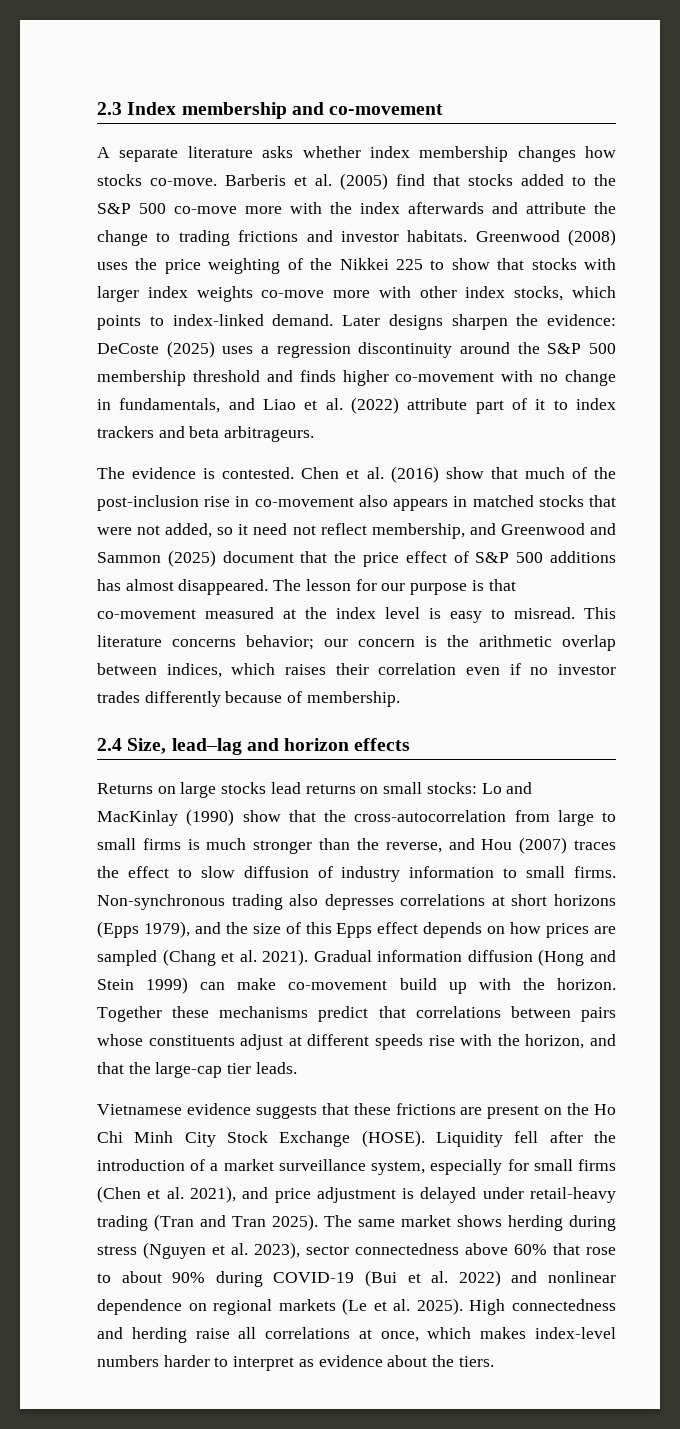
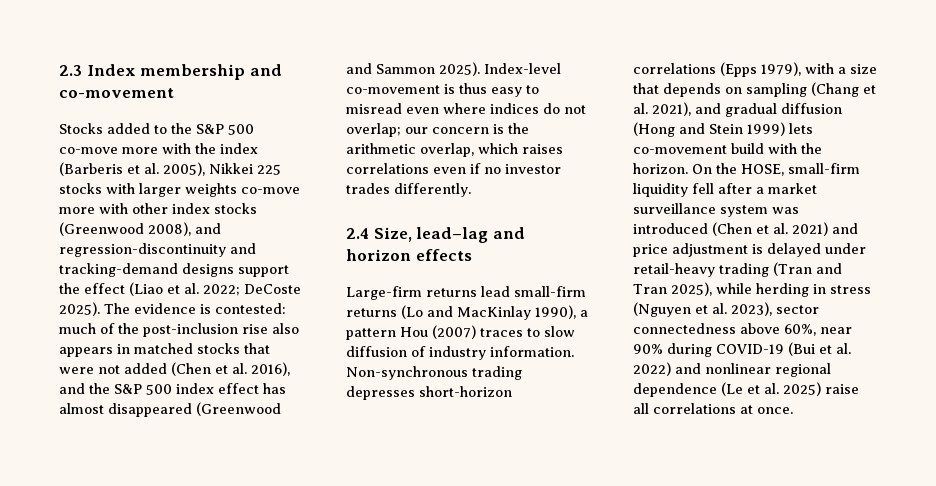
[97,146,616,162] [97,173,513,190] A separate literature asks whether index membership changes how stocks co-move. Barberis et al. (2005) find that stocks -> [59,123,103,134] Stocks
[408,202,616,214] [97,229,616,246] [97,258,525,274] afterwards and attribute the change to trading frictions and investor habitats. Greenwood (2008) uses the price weighting of the Nikkei 225 to show that -> [59,162,281,176] (Barberis et al. 2005), Nikkei 225
[147,286,188,298] index -> (181, 190) none
[514,286,616,301] [97,314,616,330] [97,341,616,358] [97,370,616,386] [97,397,616,414] [97,426,315,442] [97,466,518,483] stocks, which points to index-linked demand. Later designs sharpen the evidence: DeCoste (2025) uses a regression discontinuity around the S&P 500 membership threshold and finds higher co-movement with no change in fundamentals, and Liao et al. (2022) attribute part of it to index trackers and beta arbitrageurs. // The evidence is contested. Chen et al. (2016) show that -> [214,203,257,214] [59,222,221,236] [59,243,256,257] [59,263,289,277] [59,282,301,296] [59,302,286,316] stocks (Greenwood 2008), and regression-discontinuity and tracking-demand designs support the effect (Liao et al. 2022; DeCoste 2025). The evidence is contested:
[235,496,354,507] in co-movement -> (268, 329) none
[165,523,616,539] [97,550,617,567] [97,579,516,595] [97,607,616,623] [97,635,314,650] added, so it need not reflect membership, and Greenwood and Sammon (2025) document that the price effect of S&P 500 additions has almost disappeared. The lesson for our purpose is that co-movement measured at the index level is easy to misread. This literature concerns behavior; -> [124,362,290,376] [59,383,286,395] [59,402,281,417] [346,62,561,76] [346,83,539,97] [346,103,586,114] [346,123,401,137] added (Chen et al. 2016), and the S&P 500 index effect has almost disappeared (Greenwood and Sammon 2025). Index-level co-movement is thus easy to misread even where indices do not overlap;
[562,635,616,651] [97,663,457,678] overlap between indices, which raises their correlation -> [420,143,563,157] [346,163,429,174] overlap, which raises correlations
[144,691,400,707] differently because of membership. -> [394,183,471,197] differently.
[97,782,533,798] [97,809,616,826] [97,838,475,854] Returns on large stocks lead returns on small stocks: Lo and MacKinlay (1990) show that the cross-autocorrelation from large to small firms is much stronger than the reverse, and -> [346,286,586,300] [346,305,588,320] [346,328,396,340] Large-firm returns lead small-firm returns (Lo and MacKinlay 1990), a pattern
[97,866,169,878] the effect -> (523, 332) none
[409,866,616,878] [97,894,616,910] [97,921,616,938] [97,949,463,966] information to small firms. Non-synchronous trading also depresses correlations at short horizons (Epps 1979), and the size of this Epps effect depends on how prices are sampled (Chang et al. 2021). Gradual information -> [490,346,574,357] [346,366,522,380] [346,386,512,400] [633,62,877,77] [633,82,876,97] [633,102,777,117] information. Non-synchronous trading depresses short-horizon correlations (Epps 1979), with a size that depends on sampling (Chang et al. 2021), and gradual
[200,978,277,990] can make -> [789,123,813,134] lets
[448,982,467,994] up -> (764, 148) none
[97,1006,617,1022] [97,1034,617,1050] [97,1062,297,1078] [97,1103,616,1119] [97,1130,616,1147] [97,1159,616,1175] [97,1186,236,1203] Together these mechanisms predict that correlations between pairs whose constituents adjust at different speeds rise with the horizon, and that the large-cap tier leads. // Vietnamese evidence suggests that these frictions are present on the Ho Chi Minh City Stock Exchange (HOSE). Liquidity fell after the introduction of a market surveillance system, especially for small firms (Chen et al. 2021), -> [692,163,860,176] [633,183,817,197] [633,203,799,217] [633,222,828,236] On the HOSE, small-firm liquidity fell after a market surveillance system was introduced (Chen et al. 2021)
[272,1214,616,1231] 2025). The same market shows herding during -> [671,282,826,297] 2025), while herding in
[514,1243,616,1255] [97,1271,162,1283] 60% that rose to about -> [784,324,852,336] 60%, near
[97,1298,616,1315] [97,1327,616,1343] [97,1355,494,1371] dependence on regional markets (Le et al. 2025). High connectedness and herding raise all correlations at once, which makes index-level numbers harder to interpret as evidence about the tiers. -> [775,363,831,377] [633,382,859,397] [633,403,793,414] regional dependence (Le et al. 2025) raise all correlations at once.

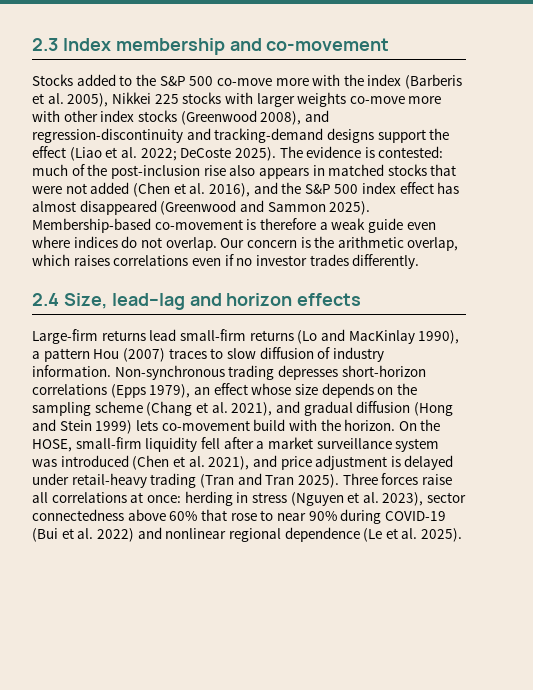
[484,63,561,74] Index-level -> [32,218,151,233] Membership-based
[459,83,539,97] [346,103,402,114] thus easy to misread -> [259,218,403,233] therefore a weak guide
[346,123,428,137] overlap; our -> [165,237,245,251] overlap. Our
[805,63,877,74] [633,83,807,97] with a size that depends on sampling -> [193,383,417,398] [32,401,143,416] an effect whose size depends on the sampling scheme
[792,222,828,236] 2021) -> [208,456,250,470] 2021),
[671,282,752,296] 2025), while -> [297,473,452,488] [32,492,181,503] 2025). Three forces raise all correlations at once:
[784,324,816,336] 60%, -> [169,509,274,521] 60% that rose to
[783,382,859,396] [633,403,793,414] 2025) raise all correlations at once. -> [421,528,463,542] 2025).

